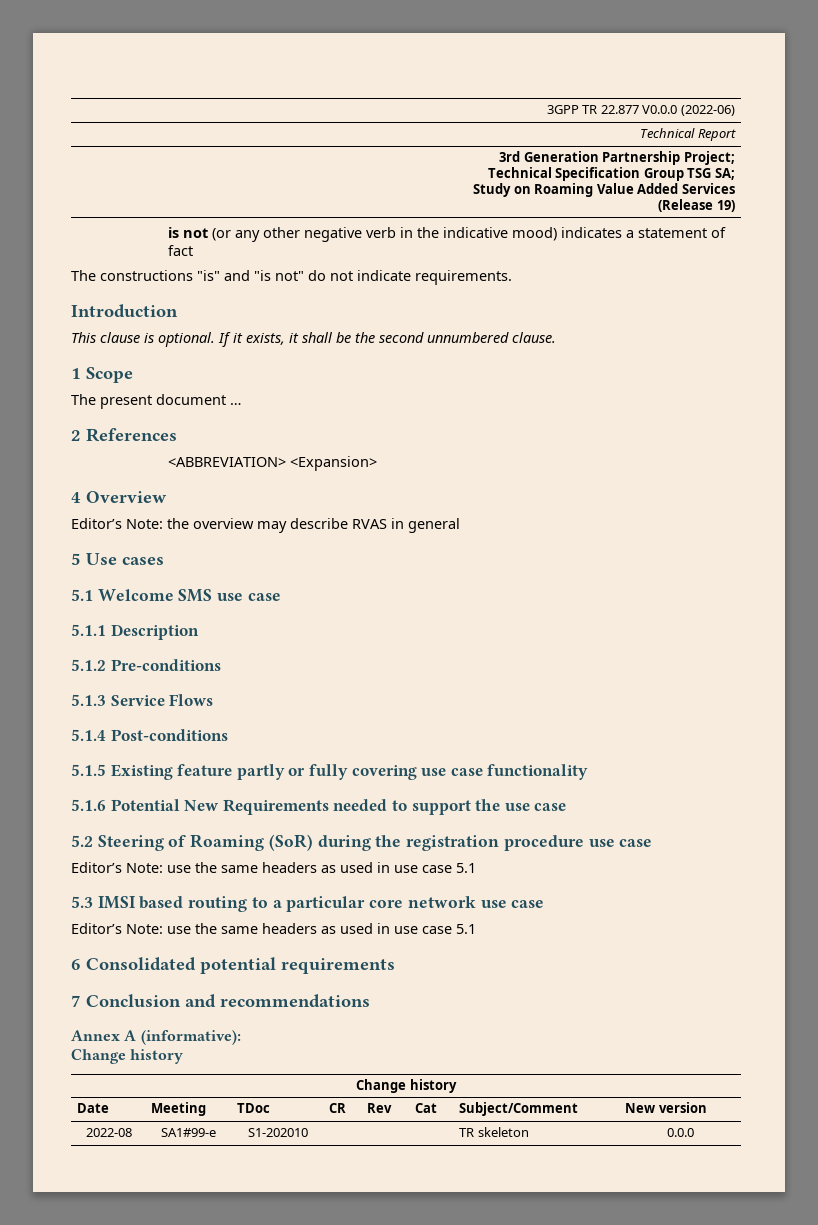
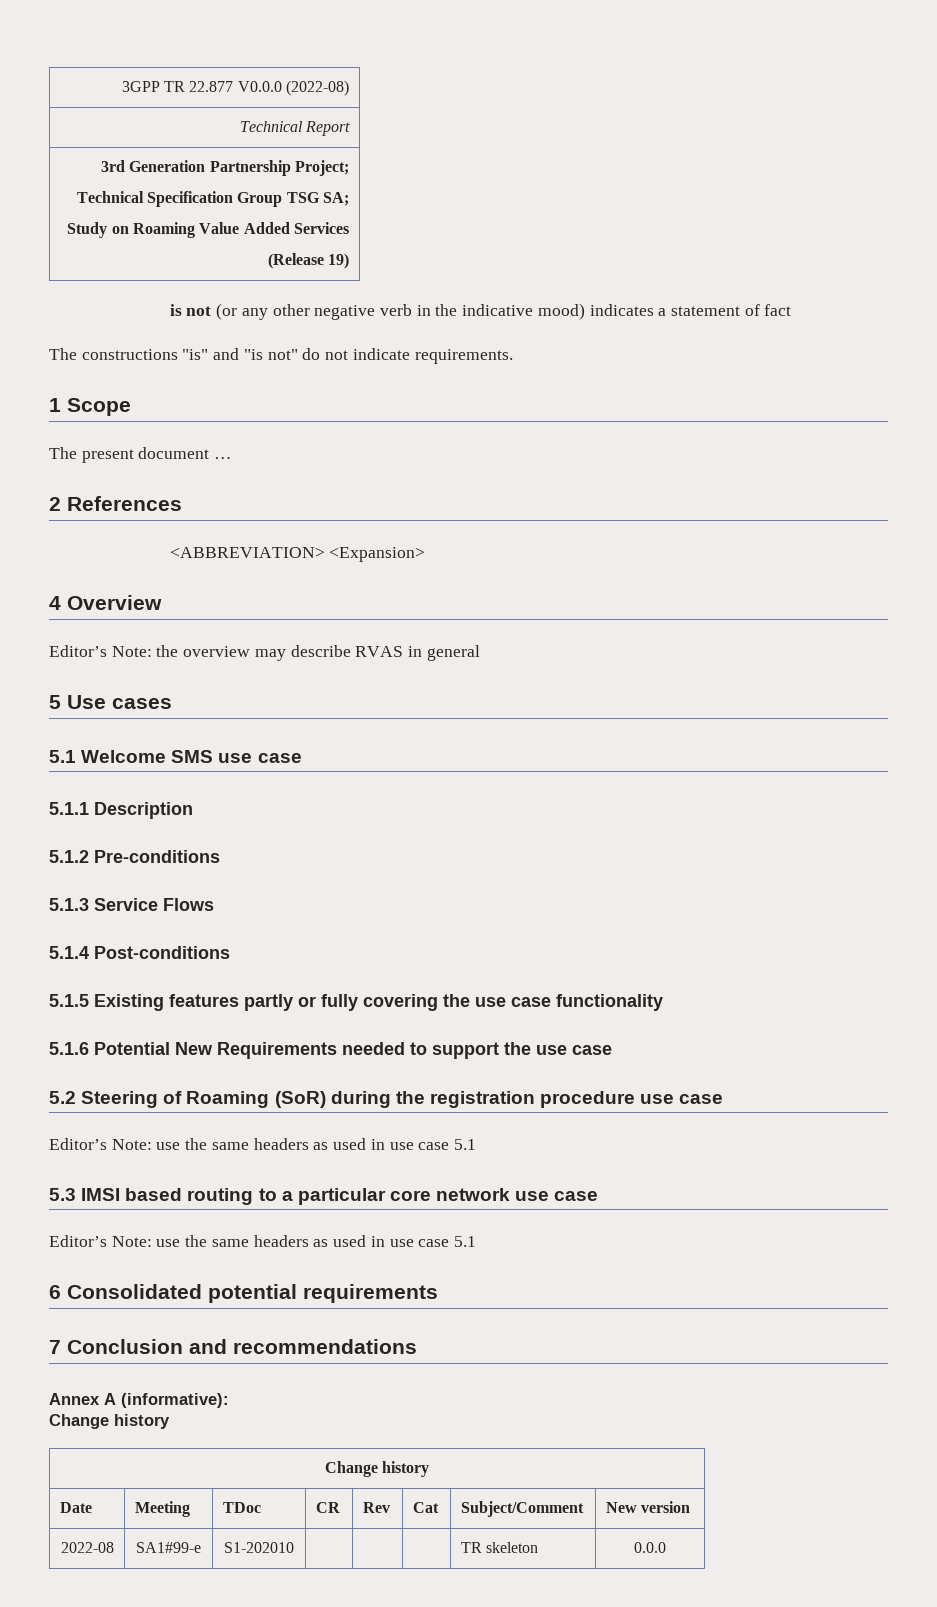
[680,105,735,116] (2022-06) -> [286,80,350,96] (2022-08)
[71,304,178,318] [71,332,556,347] // Introduction // This clause is optional. If it exists, it shall be the second unnumbered clause. -> (513, 356) none
[177,764,233,776] feature -> [169,994,239,1007] features
(417, 772) none -> [443,994,470,1007] the

